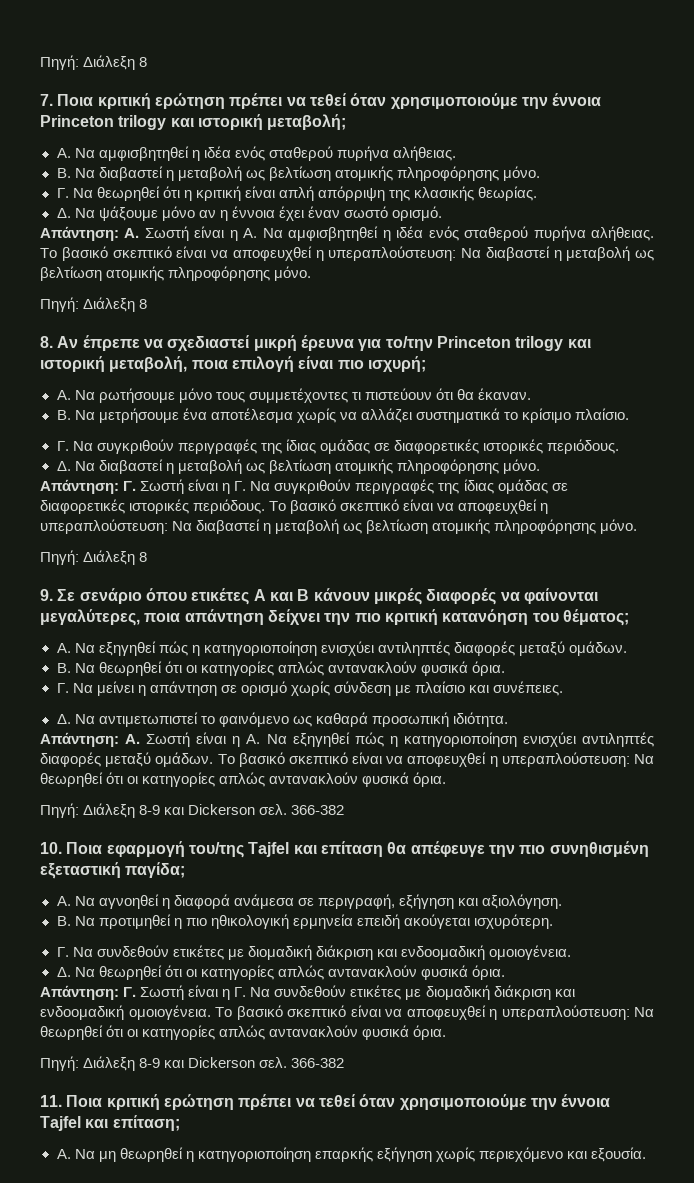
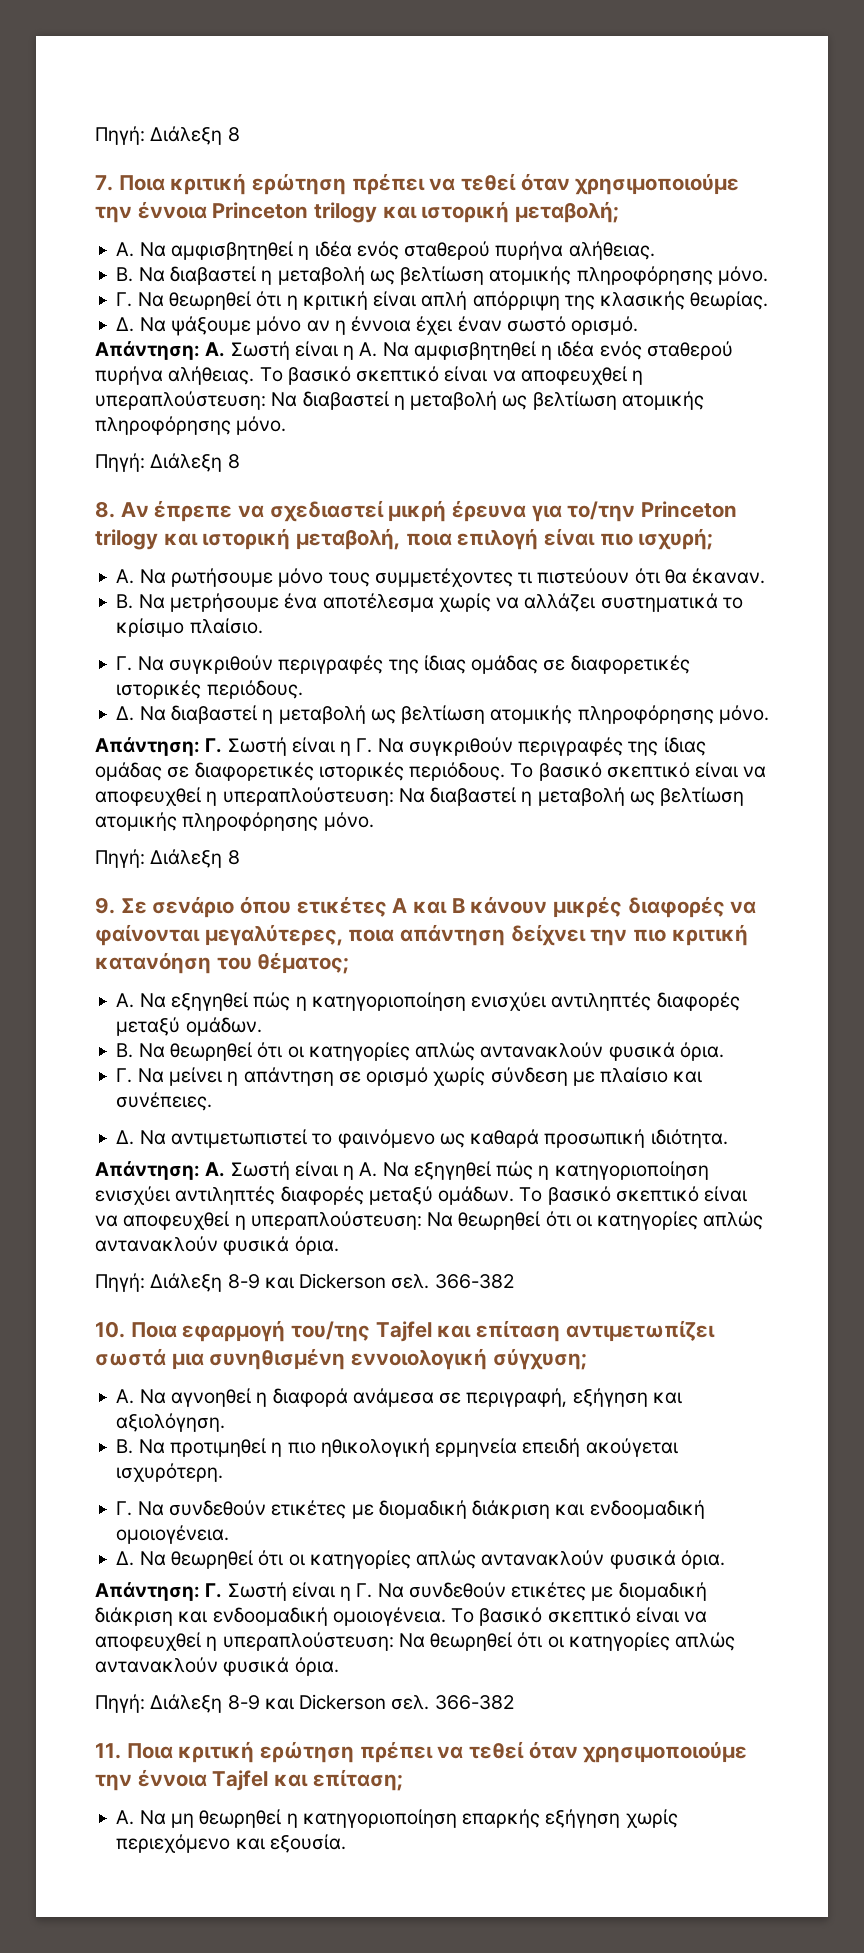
[387,841,649,857] [40,862,186,879] θα απέφευγε την πιο συνηθισμένη εξεταστική παγίδα; -> [565,1320,715,1342] [95,1348,587,1370] αντιμετωπίζει σωστά μια συνηθισμένη εννοιολογική σύγχυση;

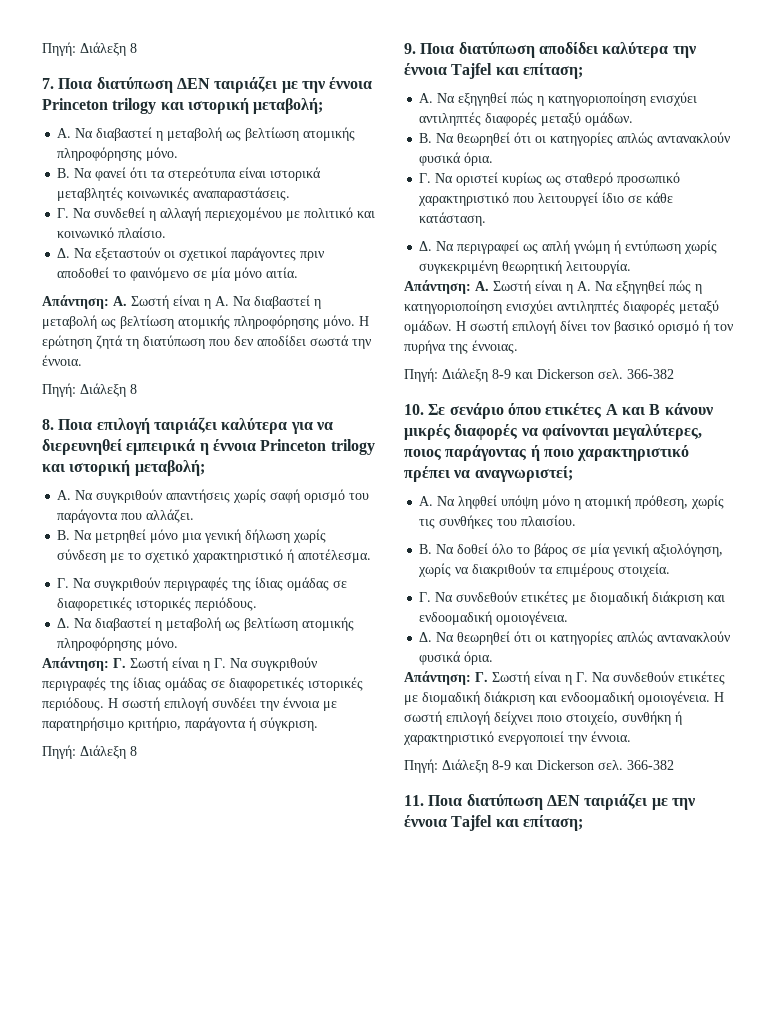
[170,173,740,195] κριτική ερώτηση πρέπει να τεθεί όταν χρησιμοποιούμε -> [96,76,298,93] διατύπωση ΔΕΝ ταιριάζει με
[170,241,655,260] [116,266,768,285] [116,291,769,311] [116,316,639,336] [95,341,733,360] [95,366,644,385] [95,391,704,410] [95,416,287,435] [95,453,240,472] [95,500,738,522] [95,528,714,550] [116,568,766,587] [116,593,743,612] [116,618,263,637] αμφισβητηθεί η ιδέα ενός σταθερού πυρήνα αλήθειας. // Β. Να διαβαστεί η μεταβολή ως βελτίωση ατομικής πληροφόρησης μόνο. // Γ. Να θεωρηθεί ότι η κριτική είναι απλή απόρριψη της κλασικής θεωρίας. // Δ. Να ψάξουμε μόνο αν η έννοια έχει έναν σωστό ορισμό. // Απάντηση: Α. Σωστή είναι η Α. Να αμφισβητηθεί η ιδέα ενός σταθερού πυρήνα αλήθειας. Το βασικό σκεπτικό είναι να αποφευχθεί η υπεραπλούστευση: Να διαβαστεί η μεταβολή ως βελτίωση ατομικής πληροφόρησης μόνο. // Πηγή: Διάλεξη 8 // 8. Αν έπρεπε να σχεδιαστεί μικρή έρευνα για το/την Princeton trilogy και ιστορική μεταβολή, ποια επιλογή είναι πιο ισχυρή; // Α. Να ρωτήσουμε μόνο τους συμμετέχοντες τι πιστεύουν ότι θα έκαναν. // Β. Να μετρήσουμε ένα αποτέλεσμα χωρίς να αλλάζει συστηματικά το κρίσιμο πλαίσιο. -> [96,127,356,141] [57,147,179,161] [57,167,322,181] [57,187,291,201] [57,207,376,221] [57,227,167,238] [57,247,325,261] [57,267,299,281] [42,295,321,309] [42,315,369,329] [42,335,371,349] [42,355,82,366] [42,383,137,397] [42,417,333,434] [42,439,375,455] [42,460,205,476] [57,489,370,503] [57,509,195,523] [57,529,327,543] [57,549,372,563] διαβαστεί η μεταβολή ως βελτίωση ατομικής πληροφόρησης μόνο. // Β. Να φανεί ότι τα στερεότυπα είναι ιστορικά μεταβλητές κοινωνικές αναπαραστάσεις. // Γ. Να συνδεθεί η αλλαγή περιεχομένου με πολιτικό και κοινωνικό πλαίσιο. // Δ. Να εξεταστούν οι σχετικοί παράγοντες πριν αποδοθεί το φαινόμενο σε μία μόνο αιτία. // Απάντηση: Α. Σωστή είναι η Α. Να διαβαστεί η μεταβολή ως βελτίωση ατομικής πληροφόρησης μόνο. Η ερώτηση ζητά τη διατύπωση που δεν αποδίδει σωστά την έννοια. // Πηγή: Διάλεξη 8 // 8. Ποια επιλογή ταιριάζει καλύτερα για να διερευνηθεί εμπειρικά η έννοια Princeton trilogy και ιστορική μεταβολή; // Α. Να συγκριθούν απαντήσεις χωρίς σαφή ορισμό του παράγοντα που αλλάζει. // Β. Να μετρηθεί μόνο μια γενική δήλωση χωρίς σύνδεση με το σχετικό χαρακτηριστικό ή αποτέλεσμα.
[510,762,767,781] [95,787,745,806] [95,812,374,831] [95,849,240,868] [95,896,757,918] [95,924,748,946] [95,952,350,974] Το βασικό σκεπτικό είναι να αποφευχθεί η υπεραπλούστευση: Να διαβαστεί η μεταβολή ως βελτίωση ατομικής πληροφόρησης μόνο. // Πηγή: Διάλεξη 8 // 9. Σε σενάριο όπου ετικέτες Α και Β κάνουν μικρές διαφορές να φαίνονται μεγαλύτερες, ποια απάντηση δείχνει την πιο κριτική κατανόηση του θέματος; -> [108,697,337,711] [42,717,318,731] [42,745,137,759] [404,42,696,58] [404,63,583,79] Η σωστή επιλογή συνδέει την έννοια με παρατηρήσιμο κριτήριο, παράγοντα ή σύγκριση. // Πηγή: Διάλεξη 8 // 9. Ποια διατύπωση αποδίδει καλύτερα την έννοια Tajfel και επίταση;
[168,1067,703,1086] [116,1092,213,1111] [116,1129,728,1148] μείνει η απάντηση σε ορισμό χωρίς σύνδεση με πλαίσιο και συνέπειες. // Δ. Να αντιμετωπιστεί το φαινόμενο ως καθαρά προσωπική ιδιότητα. -> [456,172,681,186] [418,192,674,206] [419,212,487,226] [419,240,718,254] [419,260,632,274] οριστεί κυρίως ως σταθερό προσωπικό χαρακτηριστικό που λειτουργεί ίδιο σε κάθε κατάσταση. // Δ. Να περιγραφεί ως απλή γνώμη ή εντύπωση χωρίς συγκεκριμένη θεωρητική λειτουργία.
[519,1186,748,1205] [95,1211,764,1230] [95,1236,339,1255] Το βασικό σκεπτικό είναι να αποφευχθεί η υπεραπλούστευση: Να θεωρηθεί ότι οι κατηγορίες απλώς αντανακλούν φυσικά όρια. -> [456,320,733,334] [404,340,518,354] Η σωστή επιλογή δίνει τον βασικό ορισμό ή τον πυρήνα της έννοιας.
[130,1320,715,1342] [95,1348,587,1370] [116,1388,682,1407] [116,1413,226,1432] [116,1438,678,1457] [116,1463,224,1482] Ποια εφαρμογή του/της Tajfel και επίταση αντιμετωπίζει σωστά μια συνηθισμένη εννοιολογική σύγχυση; // Α. Να αγνοηθεί η διαφορά ανάμεσα σε περιγραφή, εξήγηση και αξιολόγηση. // Β. Να προτιμηθεί η πιο ηθικολογική ερμηνεία επειδή ακούγεται ισχυρότερη. -> [428,403,713,419] [404,424,703,440] [404,445,690,461] [404,466,573,482] [419,495,725,509] [419,515,577,529] [419,543,724,557] [418,563,671,577] Σε σενάριο όπου ετικέτες Α και Β κάνουν μικρές διαφορές να φαίνονται μεγαλύτερες, ποιος παράγοντας ή ποιο χαρακτηριστικό πρέπει να αναγνωριστεί; // Α. Να ληφθεί υπόψη μόνο η ατομική πρόθεση, χωρίς τις συνθήκες του πλαισίου. // Β. Να δοθεί όλο το βάρος σε μία γενική αξιολόγηση, χωρίς να διακριθούν τα επιμέρους στοιχεία.
[451,1607,708,1626] [95,1632,736,1651] [95,1657,339,1676] Το βασικό σκεπτικό είναι να αποφευχθεί η υπεραπλούστευση: Να θεωρηθεί ότι οι κατηγορίες απλώς αντανακλούν φυσικά όρια. -> [714,692,724,702] [404,711,682,725] [403,731,631,745] Η σωστή επιλογή δείχνει ποιο στοιχείο, συνθήκη ή χαρακτηριστικό ενεργοποιεί την έννοια.
[178,1741,748,1763] [95,1769,403,1791] [116,1809,678,1828] [116,1834,346,1853] κριτική ερώτηση πρέπει να τεθεί όταν χρησιμοποιούμε την έννοια Tajfel και επίταση; // Α. Να μη θεωρηθεί η κατηγοριοποίηση επαρκής εξήγηση χωρίς περιεχόμενο και εξουσία. -> [466,793,695,810] [404,815,583,831] διατύπωση ΔΕΝ ταιριάζει με την έννοια Tajfel και επίταση;

